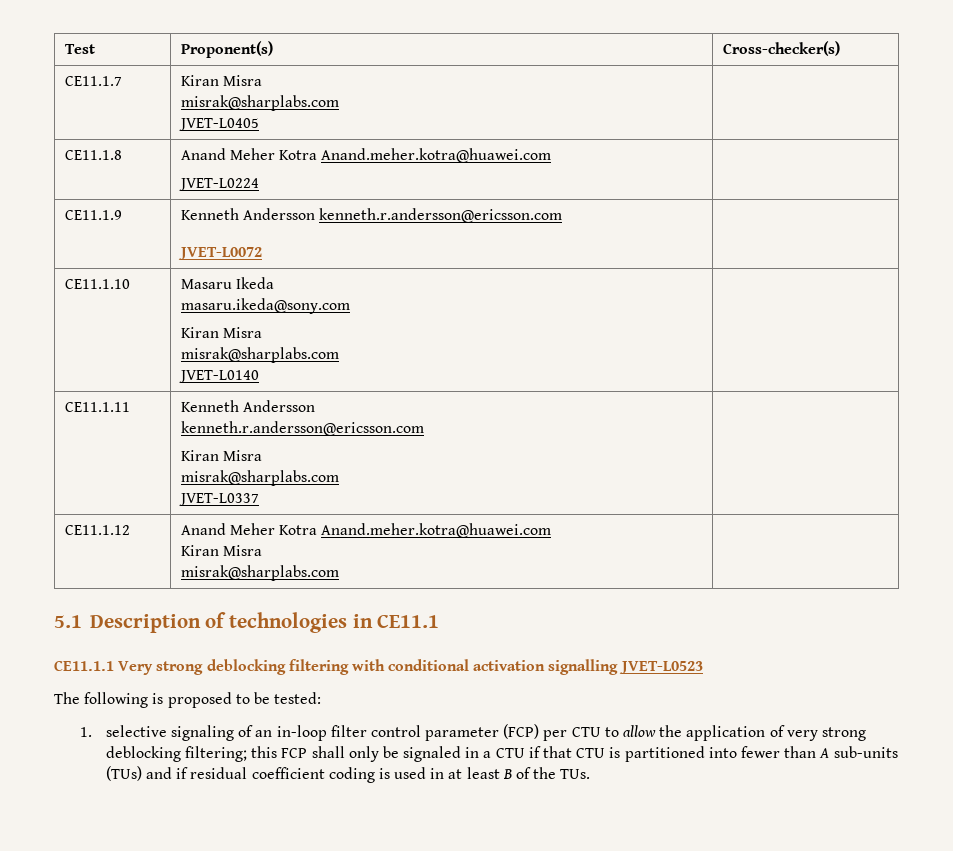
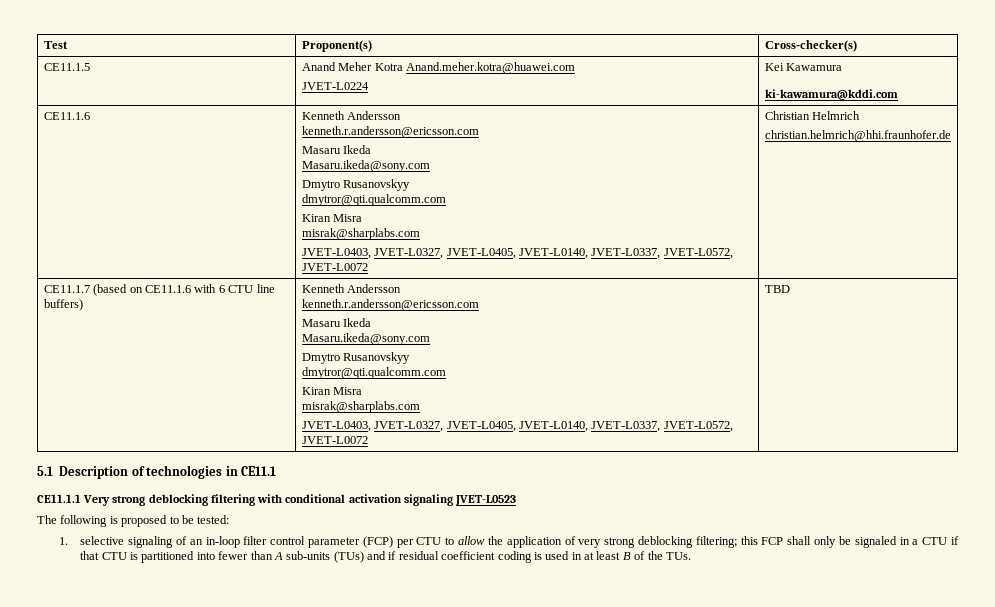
[64,76,122,86] [180,75,262,86] [180,95,339,111] [178,118,259,131] [64,150,122,160] CE11.1.7 | Kiran Misra // misrak@sharplabs.com // JVET-L0405 | // CE11.1.8 -> [43,63,90,71] CE11.1.5
[64,210,122,220] [180,208,562,223] [177,247,262,260] [64,279,130,289] [180,277,274,289] [180,298,350,314] [180,327,262,338] [180,347,339,363] [178,370,259,383] [64,402,130,412] [180,400,315,412] [180,421,424,436] [180,450,262,461] [180,470,339,486] [178,493,259,506] [64,525,130,535] [180,523,552,538] [180,545,262,556] [180,565,339,581] // CE11.1.9 | Kenneth Andersson kenneth.r.andersson@ericsson.com // JVET-L0072 | // CE11.1.10 | Masaru Ikeda // masaru.ikeda@sony.com // Kiran Misra // misrak@sharplabs.com // JVET-L0140 | // CE11.1.11 | Kenneth Andersson // kenneth.r.andersson@ericsson.com // Kiran Misra // misrak@sharplabs.com // JVET-L0337 | // CE11.1.12 | Anand Meher Kotra Anand.meher.kotra@huawei.com // Kiran Misra // misrak@sharplabs.com | -> [764,63,843,71] [764,89,898,100] [43,112,90,120] [301,111,402,120] [301,126,479,138] [301,145,372,154] [301,160,430,172] [301,179,411,191] [301,194,446,206] [301,214,363,222] [301,228,420,240] [301,248,733,259] [301,263,368,271] [764,111,861,120] [764,130,951,142] [43,284,275,296] [43,299,83,311] [301,284,402,293] [301,299,479,311] [301,318,372,327] [301,333,430,345] [301,352,411,364] [301,367,446,379] [301,387,363,395] [301,401,420,413] [301,421,733,432] [301,436,368,444] [764,285,790,293] Kei Kawamura // ki-kawamura@kddi.com // CE11.1.6 | Kenneth Andersson // kenneth.r.andersson@ericsson.com // Masaru Ikeda // Masaru.ikeda@sony.com // Dmytro Rusanovskyy // dmytror@qti.qualcomm.com // Kiran Misra // misrak@sharplabs.com // JVET-L0403, JVET-L0327, JVET-L0405, JVET-L0140, JVET-L0337, JVET-L0572, JVET-L0072 | Christian Helmrich // christian.helmrich@hhi.fraunhofer.de // CE11.1.7 (based on CE11.1.6 with 6 CTU line buffers) | Kenneth Andersson // kenneth.r.andersson@ericsson.com // Masaru Ikeda // Masaru.ikeda@sony.com // Dmytro Rusanovskyy // dmytror@qti.qualcomm.com // Kiran Misra // misrak@sharplabs.com // JVET-L0403, JVET-L0327, JVET-L0405, JVET-L0140, JVET-L0337, JVET-L0572, JVET-L0072 | TBD
[548,659,619,675] signalling -> [403,494,453,506] signaling

